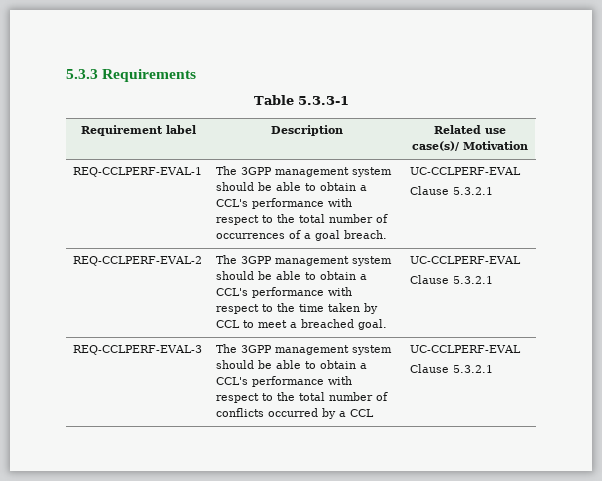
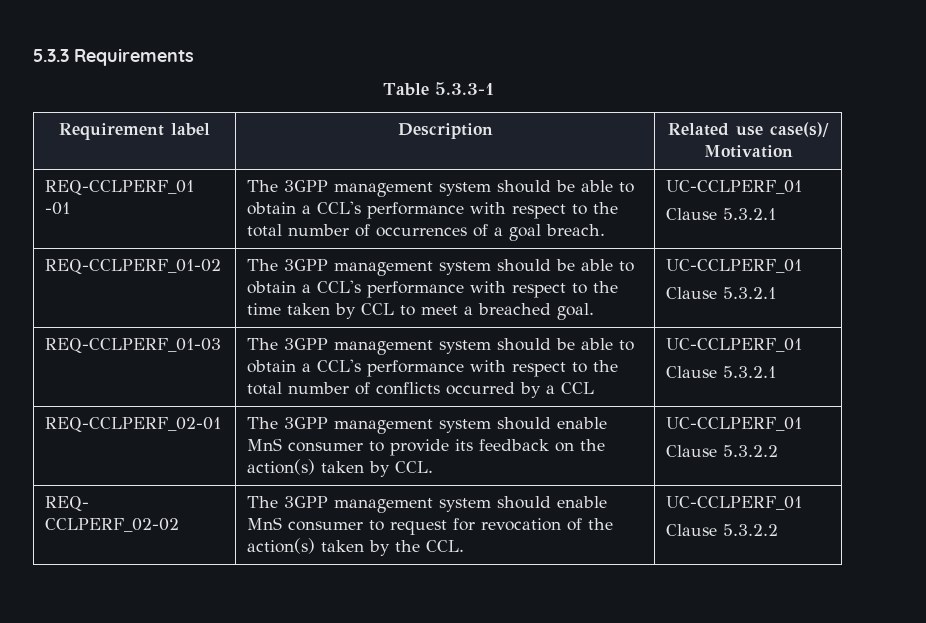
[72,167,202,177] REQ-CCLPERF-EVAL-1 -> [44,180,194,195] [44,202,70,215] REQ-CCLPERF_01 -01
[409,167,521,175] [409,186,493,195] [72,256,202,266] UC-CCLPERF-EVAL // Clause 5.3.2.1 // REQ-CCLPERF-EVAL-2 -> [665,180,802,194] [665,208,776,220] [44,259,221,274] UC-CCLPERF_01 // Clause 5.3.2.1 // REQ-CCLPERF_01-02
[409,256,521,264] [409,275,493,284] [72,345,202,355] UC-CCLPERF-EVAL // Clause 5.3.2.1 // REQ-CCLPERF-EVAL-3 -> [665,259,802,273] [665,287,776,299] [44,338,221,353] UC-CCLPERF_01 // Clause 5.3.2.1 // REQ-CCLPERF_01-03
[409,345,521,353] [409,364,493,373] UC-CCLPERF-EVAL // Clause 5.3.2.1 -> [665,338,802,352] [665,366,776,378] [44,417,221,432] [246,417,607,434] [246,438,605,456] [246,459,433,477] [665,417,802,431] [665,445,778,457] [44,496,89,511] [44,518,179,532] [246,496,607,513] [246,517,613,535] [246,538,464,556] [665,496,802,510] [665,524,778,536] UC-CCLPERF_01 // Clause 5.3.2.1 // REQ-CCLPERF_02-01 | The 3GPP management system should enable MnS consumer to provide its feedback on the action(s) taken by CCL. | UC-CCLPERF_01 // Clause 5.3.2.2 // REQ- CCLPERF_02-02 | The 3GPP management system should enable MnS consumer to request for revocation of the action(s) taken by the CCL. | UC-CCLPERF_01 // Clause 5.3.2.2

